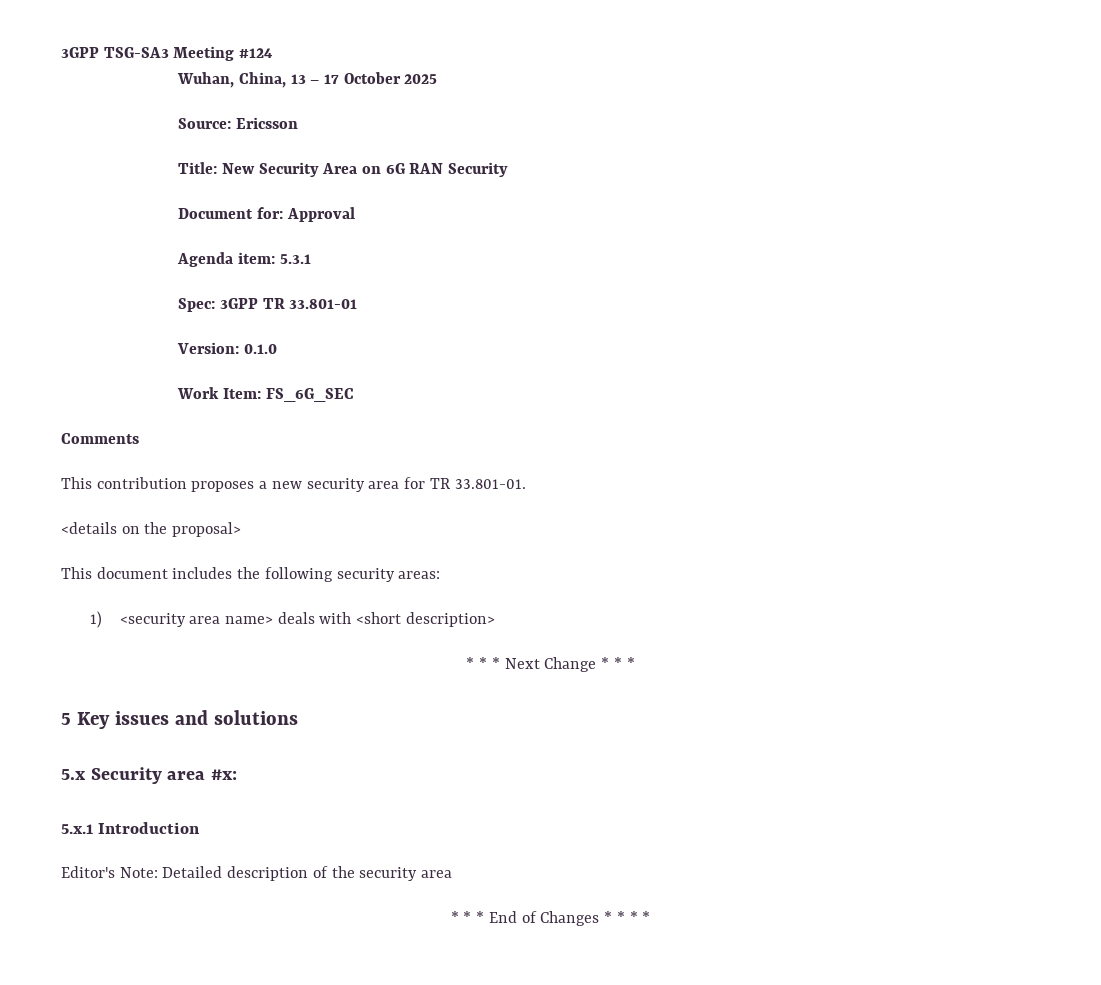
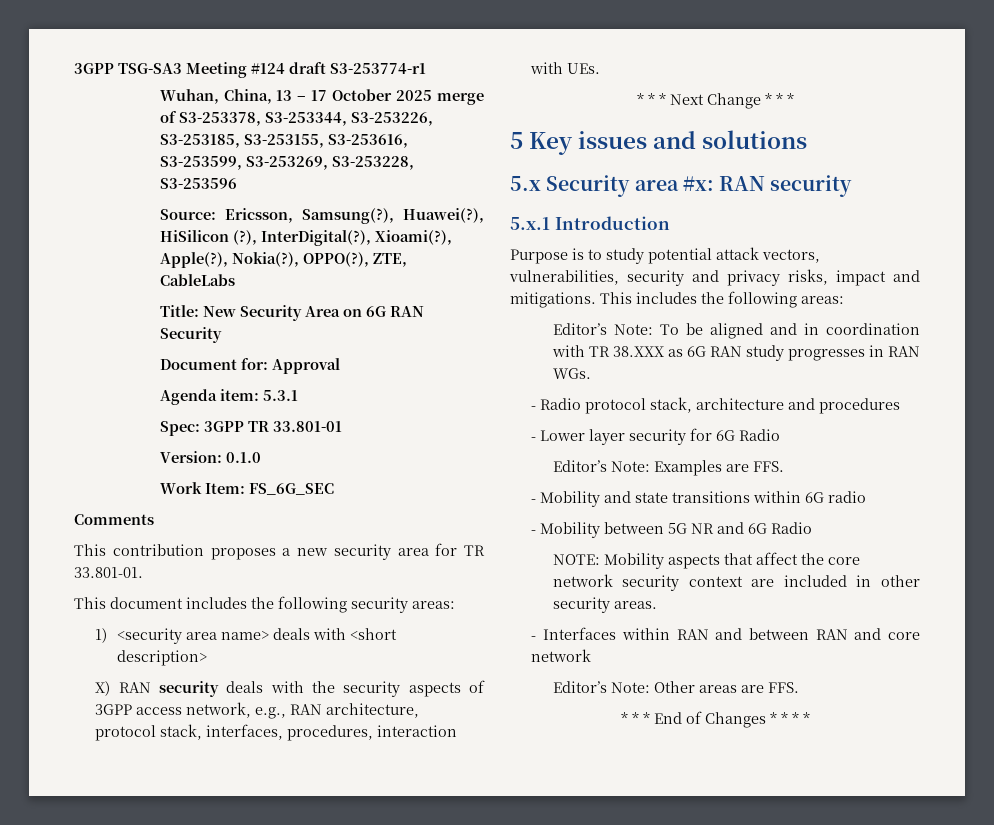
(274, 53) none -> [289,62,426,74] draft S3-253774-r1
[178,117,298,129] // Source: Ericsson -> [437,93,485,105] [159,111,433,126] [159,134,408,148] [159,156,414,170] [159,178,237,189] [159,208,484,224] [159,230,452,246] [159,252,407,268] [159,274,235,286] merge of S3-253378, S3-253344, S3-253226, S3-253185, S3-253155, S3-253616, S3-253599, S3-253269, S3-253228, S3-253596 // Source: Ericsson, Samsung(?), Huawei(?), HiSilicon (?), InterDigital(?), Xioami(?), Apple(?), Nokia(?), OPPO(?), ZTE, CableLabs
[61,522,242,537] // <details on the proposal> -> (143, 572) none
(495, 619) none -> [95,680,485,697] [95,702,420,719] [95,724,458,741] [530,62,601,74] // X) RAN security deals with the security aspects of 3GPP access network, e.g., RAN architecture, protocol stack, interfaces, procedures, interaction with UEs.
(237, 774) none -> [719,175,853,197] RAN security
[61,866,453,881] Editor's Note: Detailed description of the security area -> [510,247,820,264] [509,269,920,286] [510,291,844,308] [552,323,920,339] [551,345,920,361] [552,368,591,379] [531,397,901,414] [531,428,781,445] [552,460,784,476] [531,491,867,507] [531,522,813,538] [552,552,860,569] [552,574,920,591] [552,597,657,613] [531,627,920,640] [531,649,592,662] [552,681,799,693] Purpose is to study potential attack vectors, vulnerabilities, security and privacy risks, impact and mitigations. This includes the following areas: // Editor’s Note: To be aligned and in coordination with TR 38.XXX as 6G RAN study progresses in RAN WGs. // - Radio protocol stack, architecture and procedures // - Lower layer security for 6G Radio // Editor’s Note: Examples are FFS. // - Mobility and state transitions within 6G radio // - Mobility between 5G NR and 6G Radio // NOTE: Mobility aspects that affect the core network security context are included in other security areas. // - Interfaces within RAN and between RAN and core network // Editor’s Note: Other areas are FFS.

